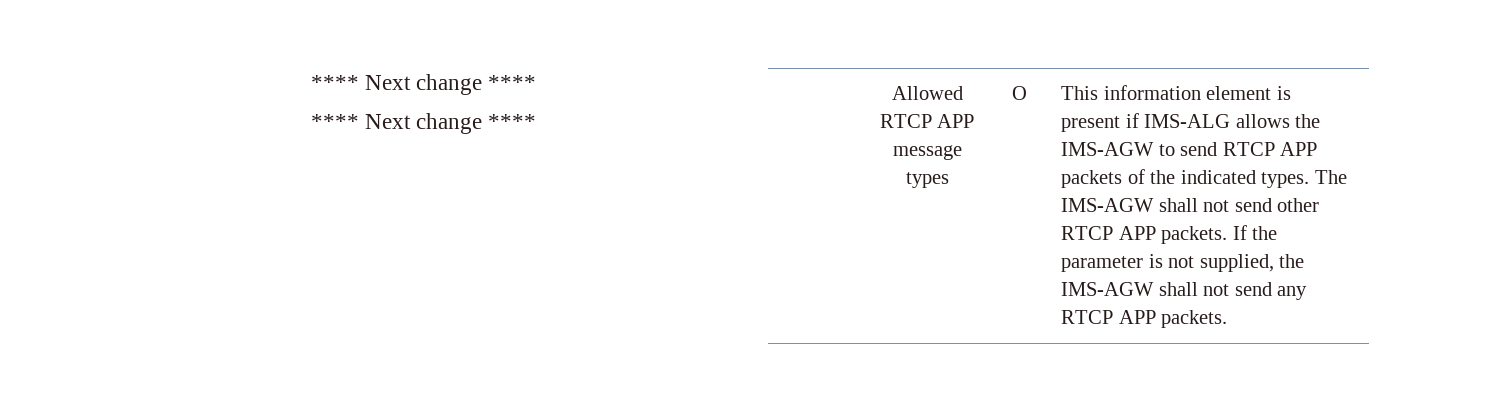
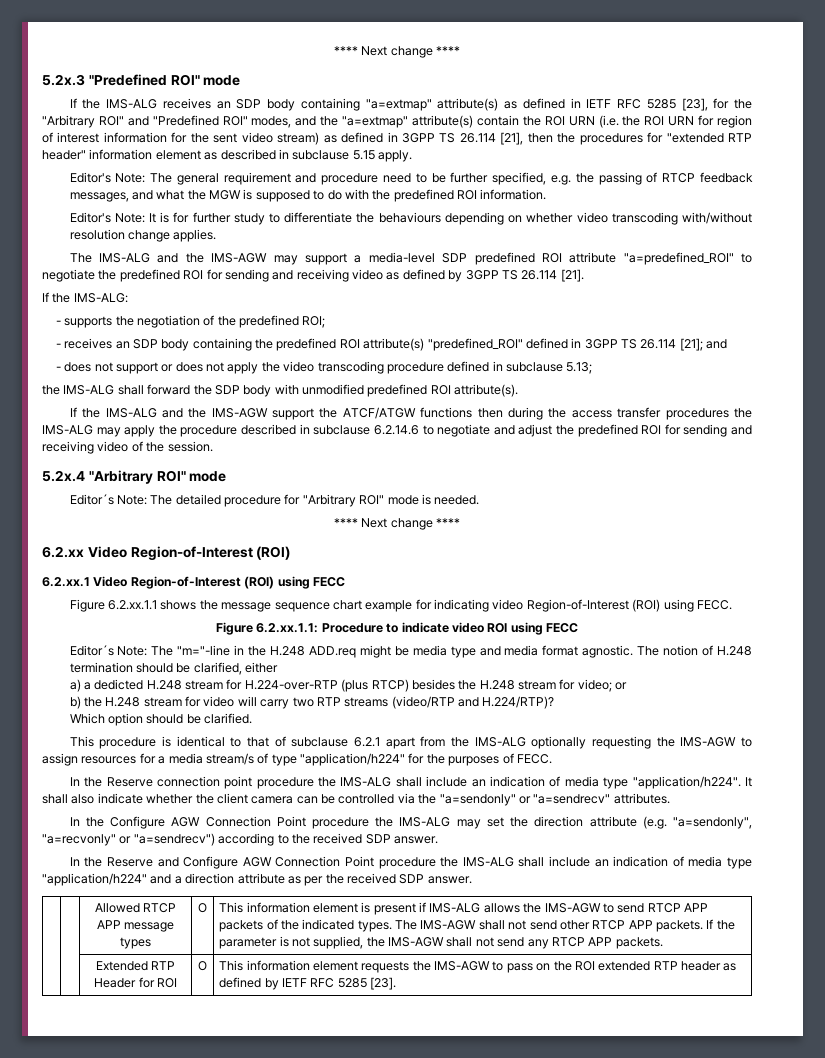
[310,74,537,95] [310,113,537,134] **** Next change **** // **** Next change **** -> [333,46,461,58] [42,74,241,86] [69,98,752,111] [42,115,753,128] [42,132,753,145] [42,149,412,162] [69,172,754,185] [69,189,547,202] [69,212,753,225] [69,229,217,242] [69,252,752,265] [42,269,584,282] [42,292,128,303] [55,315,326,328] [55,338,728,351] [55,361,593,374] [42,384,519,397] [69,407,753,420] [42,424,752,437] [42,441,213,454] [42,470,227,484] [69,494,480,507] [333,518,461,530] [42,546,291,560] [42,576,345,589] [69,599,732,612] [216,622,578,635] [69,645,753,658] [69,662,279,675] [69,679,628,692] [69,696,555,709] [69,713,253,726] [69,736,752,749] [42,753,552,766] [69,776,753,789] [42,793,670,806] [69,816,752,829] [42,833,438,846] [69,856,753,869] [42,873,472,886] **** Next change **** // 5.2x.3 "Predefined ROI" mode // If the IMS-ALG receives an SDP body containing "a=extmap" attribute(s) as defined in IETF RFC 5285 [23], for the "Arbitrary ROI" and "Predefined ROI" modes, and the "a=extmap" attribute(s) contain the ROI URN (i.e. the ROI URN for region of interest information for the sent video stream) as defined in 3GPP TS 26.114 [21], then the procedures for "extended RTP header" information element as described in subclause 5.15 apply. // Editor's Note: The general requirement and procedure need to be further specified, e.g. the passing of RTCP feedback messages, and what the MGW is supposed to do with the predefined ROI information. // Editor's Note: It is for further study to differentiate the behaviours depending on whether video transcoding with/without resolution change applies. // The IMS-ALG and the IMS-AGW may support a media-level SDP predefined ROI attribute "a=predefined_ROI" to negotiate the predefined ROI for sending and receiving video as defined by 3GPP TS 26.114 [21]. // If the IMS-ALG: // - supports the negotiation of the predefined ROI; // - receives an SDP body containing the predefined ROI attribute(s) "predefined_ROI" defined in 3GPP TS 26.114 [21]; and // - does not support or does not apply the video transcoding procedure defined in subclause 5.13; // the IMS-ALG shall forward the SDP body with unmodified predefined ROI attribute(s). // If the IMS-ALG and the IMS-AGW support the ATCF/ATGW functions then during the access transfer procedures the IMS-ALG may apply the procedure described in subclause 6.2.14.6 to negotiate and adjust the predefined ROI for sending and receiving video of the session. // 5.2x.4 "Arbitrary ROI" mode // Editor´s Note: The detailed procedure for "Arbitrary ROI" mode is needed. // **** Next change **** // 6.2.xx Video Region-of-Interest (ROI) // 6.2.xx.1 Video Region-of-Interest (ROI) using FECC // Figure 6.2.xx.1.1 shows the message sequence chart example for indicating video Region-of-Interest (ROI) using FECC. // Figure 6.2.xx.1.1: Procedure to indicate video ROI using FECC // Editor´s Note: The "m="-line in the H.248 ADD.req might be media type and media format agnostic. The notion of H.248 termination should be clarified, either // a) a dedicted H.248 stream for H.224-over-RTP (plus RTCP) besides the H.248 stream for video; or // b) the H.248 stream for video will carry two RTP streams (video/RTP and H.224/RTP)? // Which option should be clarified. // This procedure is identical to that of subclause 6.2.1 apart from the IMS-ALG optionally requesting the IMS-AGW to assign resources for a media stream/s of type "application/h224" for the purposes of FECC. // In the Reserve connection point procedure the IMS-ALG shall include an indication of media type "application/h224". It shall also indicate whether the client camera can be controlled via the "a=sendonly" or "a=sendrecv" attributes. // In the Configure AGW Connection Point procedure the IMS-ALG may set the direction attribute (e.g. "a=sendonly", "a=recvonly" or "a=sendrecv") according to the received SDP answer. // In the Reserve and Configure AGW Connection Point procedure the IMS-ALG shall include an indication of media type "application/h224" and a direction attribute as per the received SDP answer.
(1228, 319) none -> [95,961,176,971] [94,977,177,988] [198,961,207,971] [219,960,737,973] [219,977,397,990] // | | Extended RTP Header for ROI | O | This information element requests the IMS-AGW to pass on the ROI extended RTP header as defined by IETF RFC 5285 [23].

